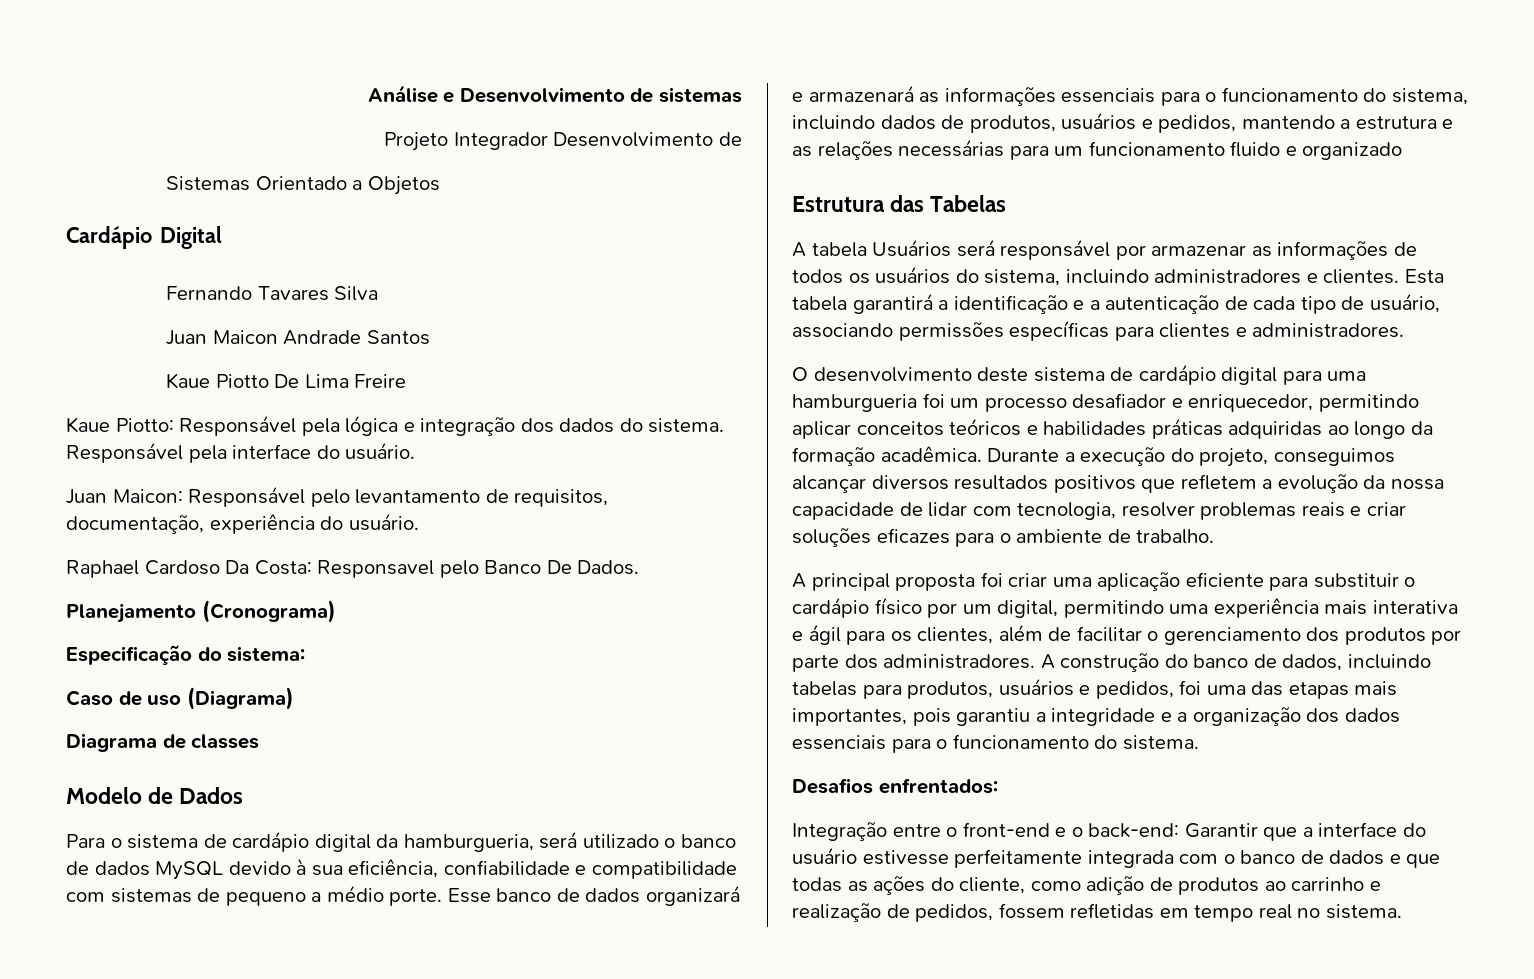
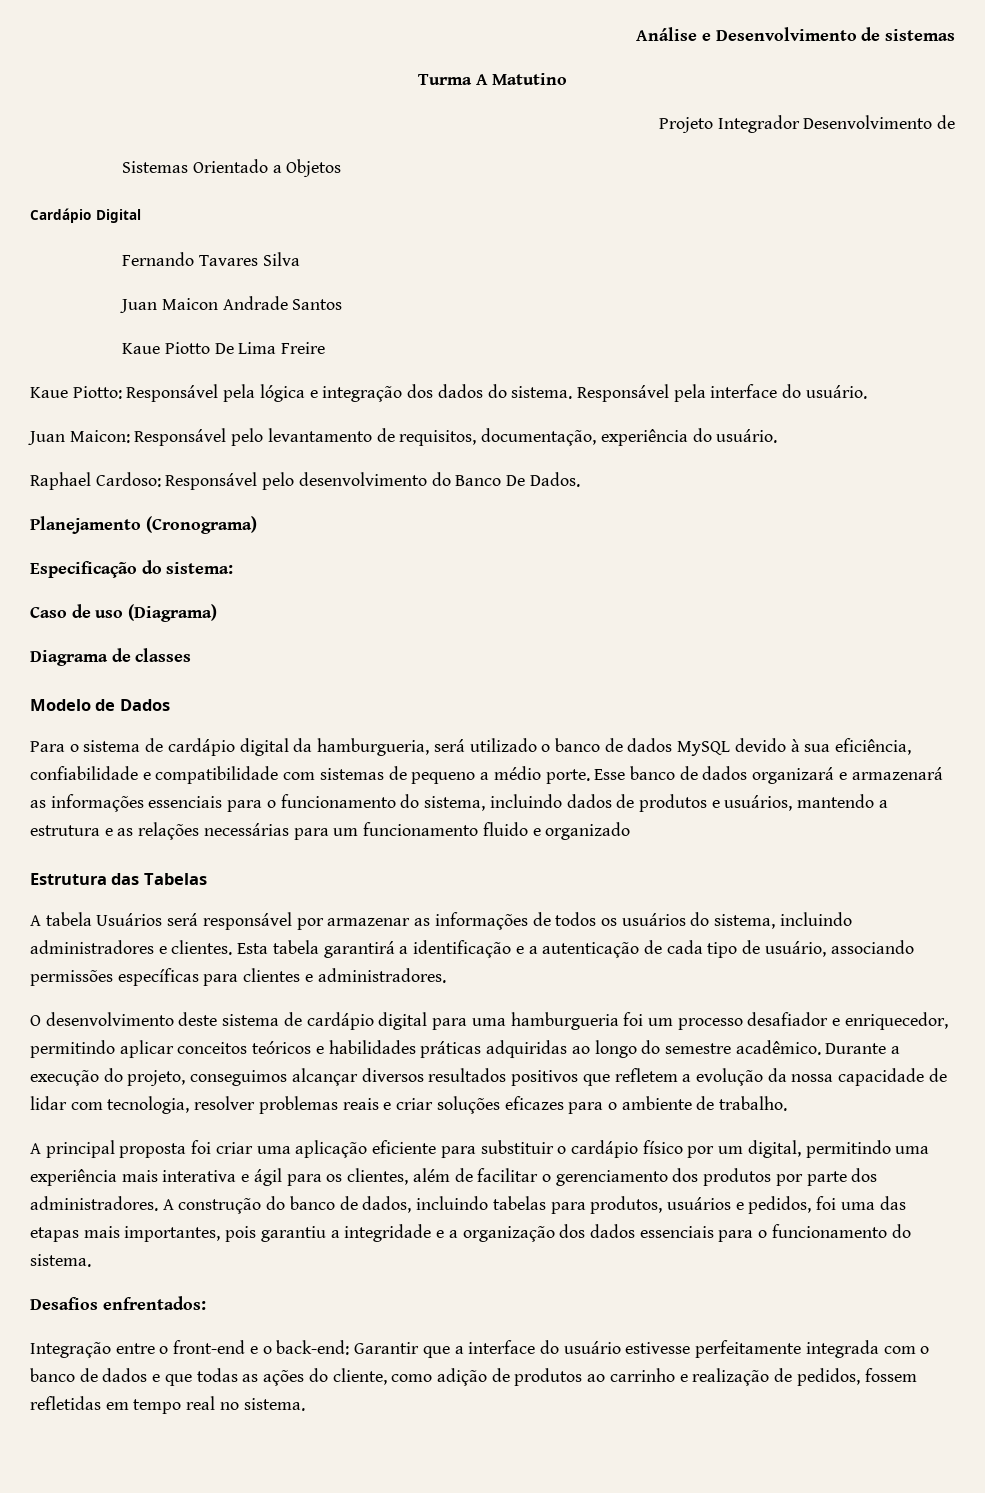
(742, 95) none -> [417,73,568,85] // Turma A Matutino
[144,560,479,578] Cardoso Da Costa: Responsavel pelo -> [95,472,451,490] Cardoso: Responsável pelo desenvolvimento do
[969,112,1237,133] produtos, usuários e pedidos, -> [638,794,793,812] produtos e usuários,
[1410,421,1433,435] [792,446,982,466] da formação acadêmica. -> [641,1040,821,1055] do semestre acadêmico.

